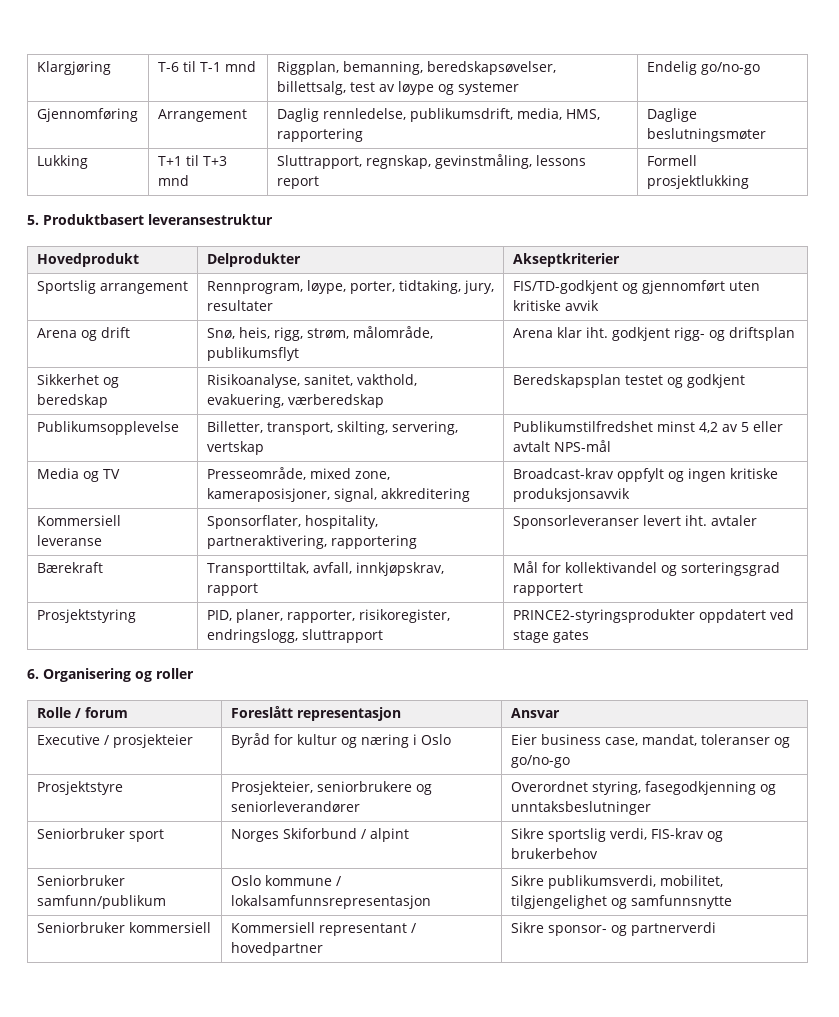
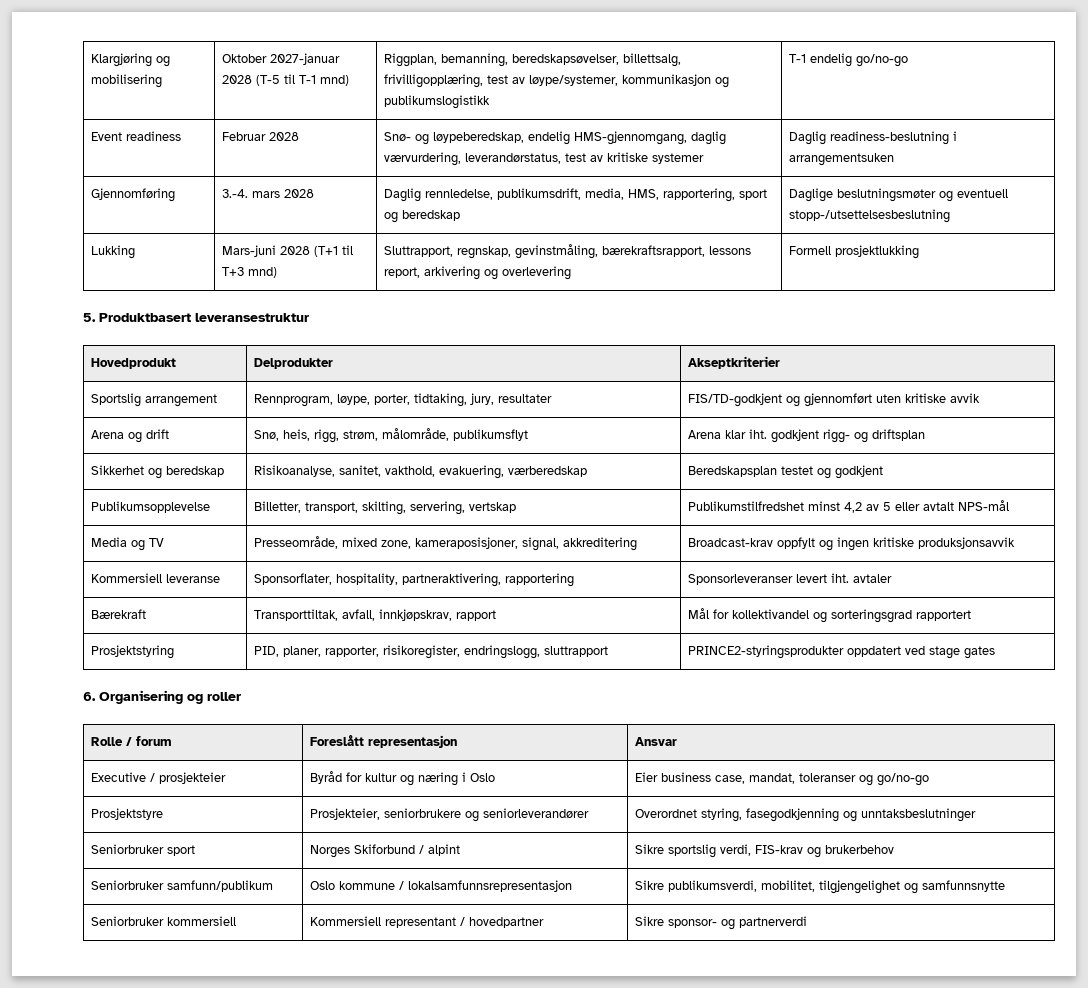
[157,62,179,72] | T-6 -> [156,56,171,67] [91,74,163,88] [222,53,341,65] [222,75,281,86] og mobilisering | Oktober 2027-januar 2028 (T-5
[224,61,256,72] mnd -> [320,75,350,86] mnd)
[349,81,519,95] [646,61,760,75] [36,108,138,122] [157,109,247,122] test av løype og systemer | Endelig go/no-go // Gjennomføring | Arrangement -> [384,74,730,88] [384,95,491,109] [789,53,909,67] [91,131,182,141] [222,132,300,141] [384,131,727,145] [384,152,705,166] [789,131,958,145] [789,153,895,166] [91,188,176,202] [222,189,315,198] frivilligopplæring, test av løype/systemer, kommunikasjon og publikumslogistikk | T-1 endelig go/no-go // Event readiness | Februar 2028 | Snø- og løypeberedskap, endelig HMS-gjennomgang, daglig værvurdering, leverandørstatus, test av kritiske systemer | Daglig readiness-beslutning i arrangementsuken // Gjennomføring | 3.-4. mars 2028
[276,128,363,142] [646,108,697,122] [646,128,766,142] [36,155,88,169] [157,156,182,166] rapportering | Daglige beslutningsmøter // Lukking | T+1 -> [663,188,768,202] [384,210,461,223] [789,188,1009,202] [789,209,951,223] [91,245,136,259] [222,245,339,257] rapportering, sport og beredskap | Daglige beslutningsmøter og eventuell stopp-/utsettelsesbeslutning // Lukking | Mars-juni 2028 (T+1
[157,175,189,186] mnd -> [248,267,278,278] mnd)
[535,155,586,166] [276,176,319,189] lessons report -> [602,245,752,257] [384,266,572,280] bærekraftsrapport, lessons report, arkivering og overlevering

